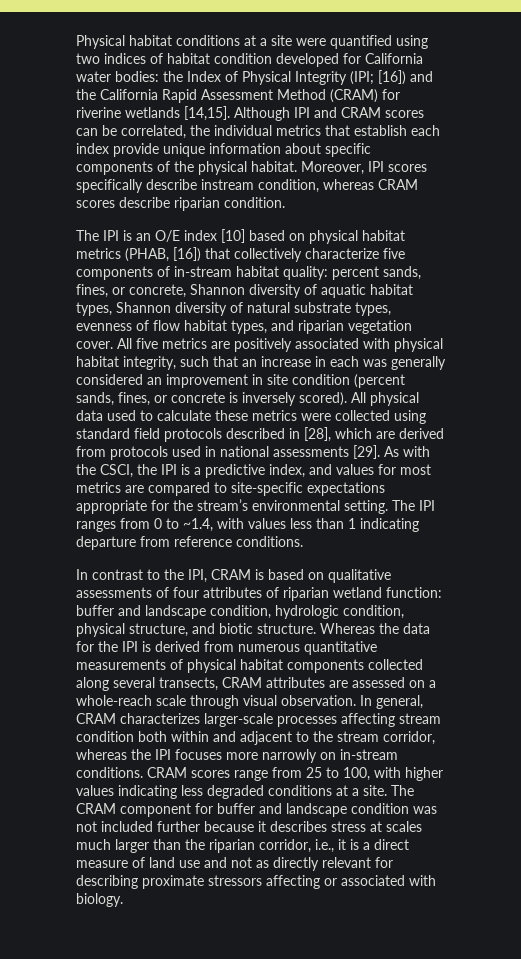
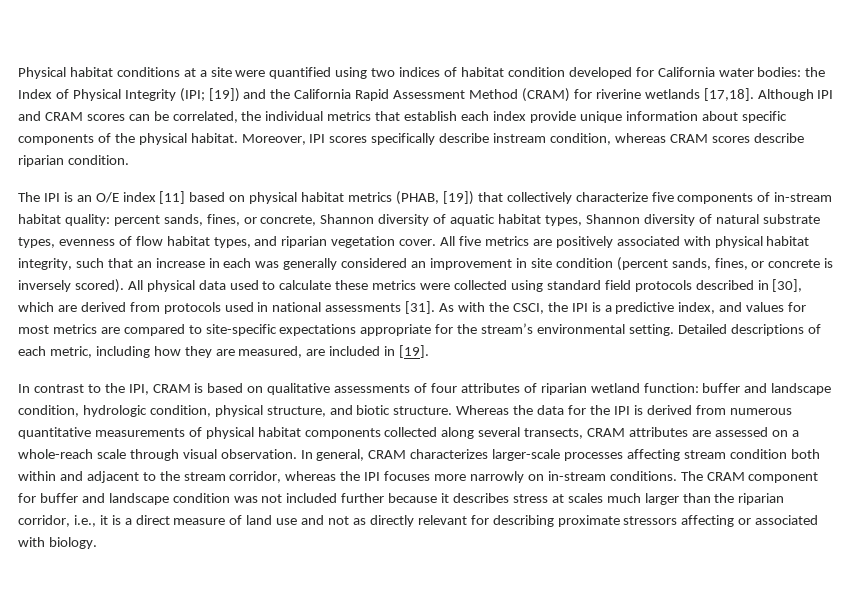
[378,70,406,85] [16]) -> [208,88,240,102] [19])
[184,106,230,121] [14,15]. -> [703,88,754,101] [17,18].
[221,229,245,243] [10] -> [159,191,186,204] [11]
[173,247,201,262] [16]) -> [442,191,474,205] [19])
[304,427,331,442] [28], -> [772,279,803,292] [30],
[353,445,380,459] [29]. -> [405,301,436,314] [31].
[392,500,435,511] [76,518,419,532] [76,536,303,550] The IPI ranges from 0 to ~1.4, with values less than 1 indicating departure from reference conditions. -> [677,324,821,336] [18,345,430,358] Detailed descriptions of each metric, including how they are measured, are included in [19].
[147,767,443,781] [76,785,387,799] CRAM scores range from 25 to 100, with higher values indicating less degraded conditions at a site. -> (677, 476) none

